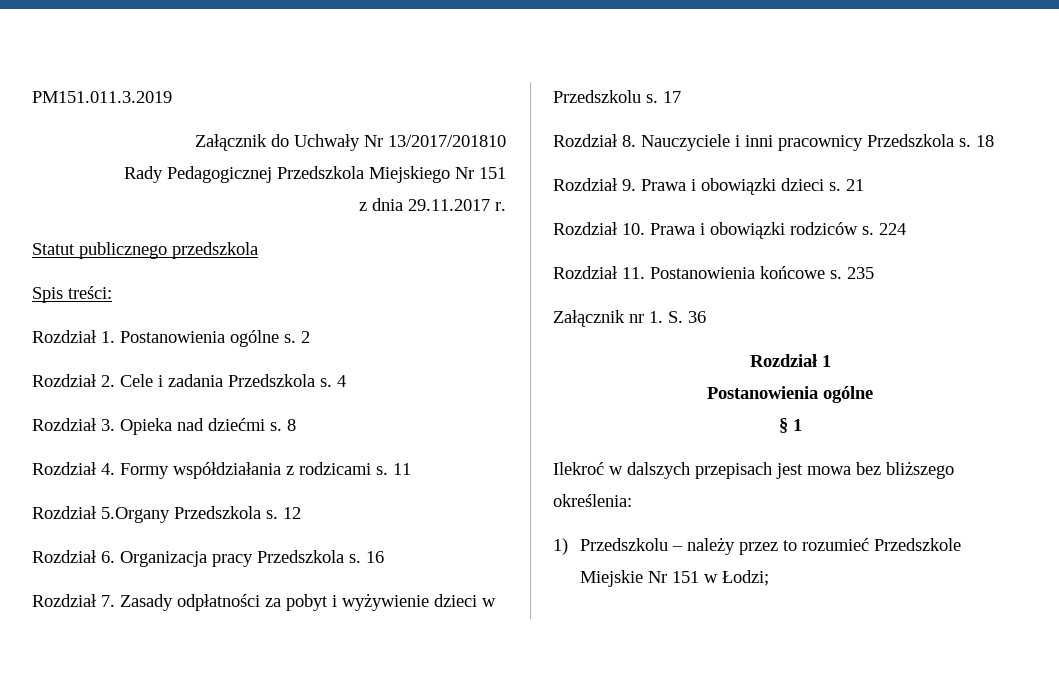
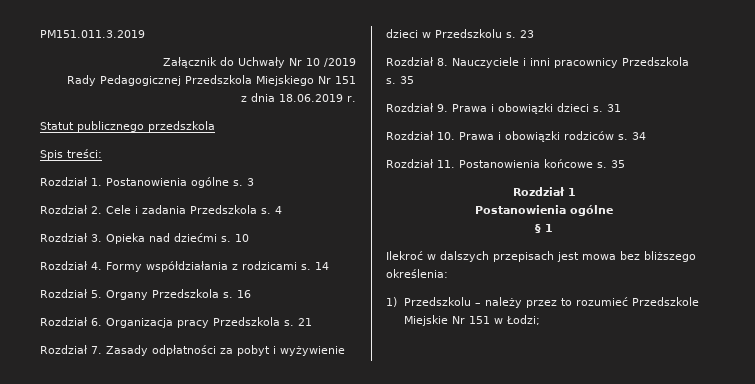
[388,135,506,147] 13/2017/201810 -> [306,58,356,67] 10 /2019
[408,199,490,211] 29.11.2017 -> [279,94,343,102] 18.06.2019
[301,331,310,343] 2 -> [247,178,254,186] 3
[287,419,296,431] 8 -> [235,234,249,242] 10
[393,463,411,475] [32,506,301,523] 11 // Rozdział 5.Organy Przedszkola s. 12 -> [315,262,329,270] [40,289,251,300] 14 // Rozdział 5. Organy Przedszkola s. 16
[366,551,384,563] 16 -> [298,318,312,326] 21
[663,91,681,103] 17 -> [520,30,534,38] 23
[976,135,994,147] 18 -> [400,76,414,84] 35
[846,179,864,191] 21 -> [607,104,621,112] 31
[879,223,906,235] 224 -> [632,132,646,140] 34
[847,267,874,279] [553,310,706,327] 235 // Załącznik nr 1. S. 36 -> [611,160,625,168] 35

